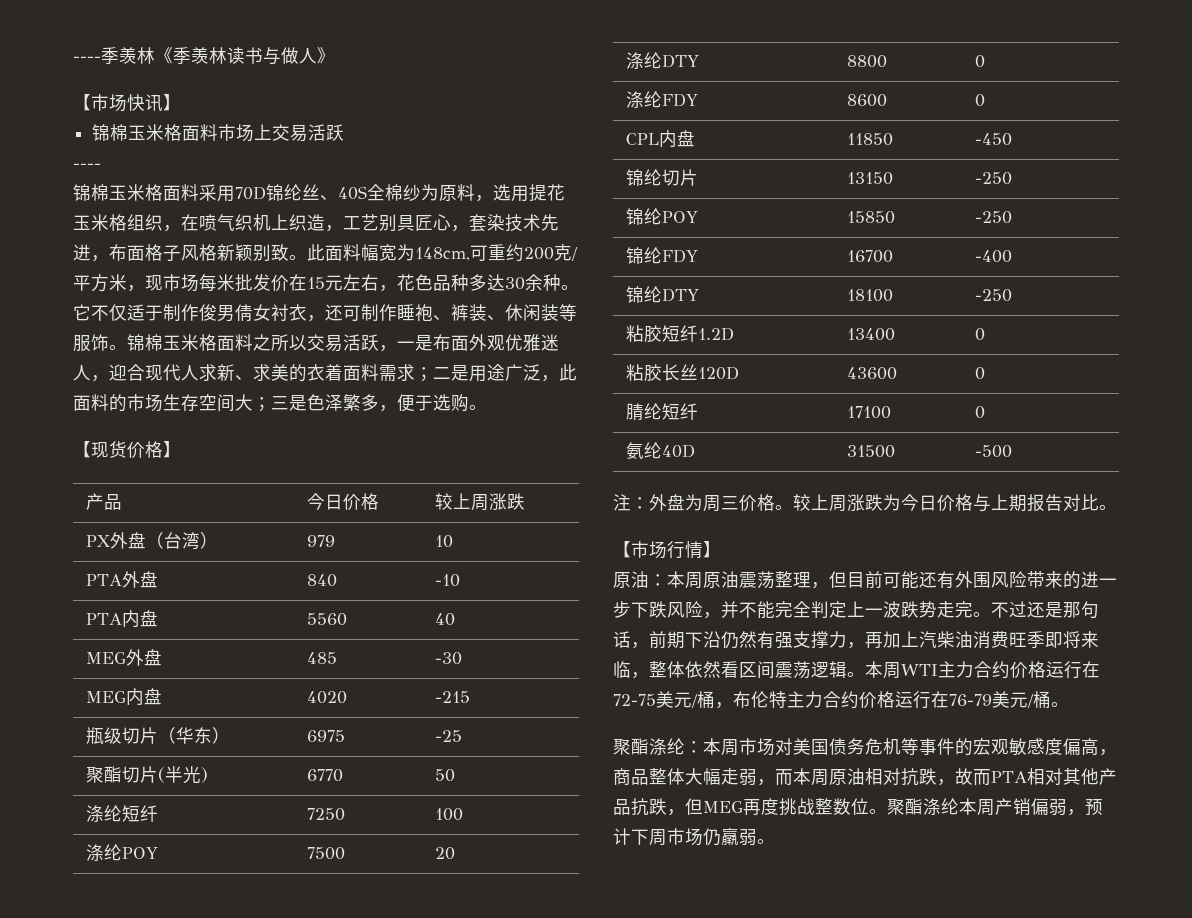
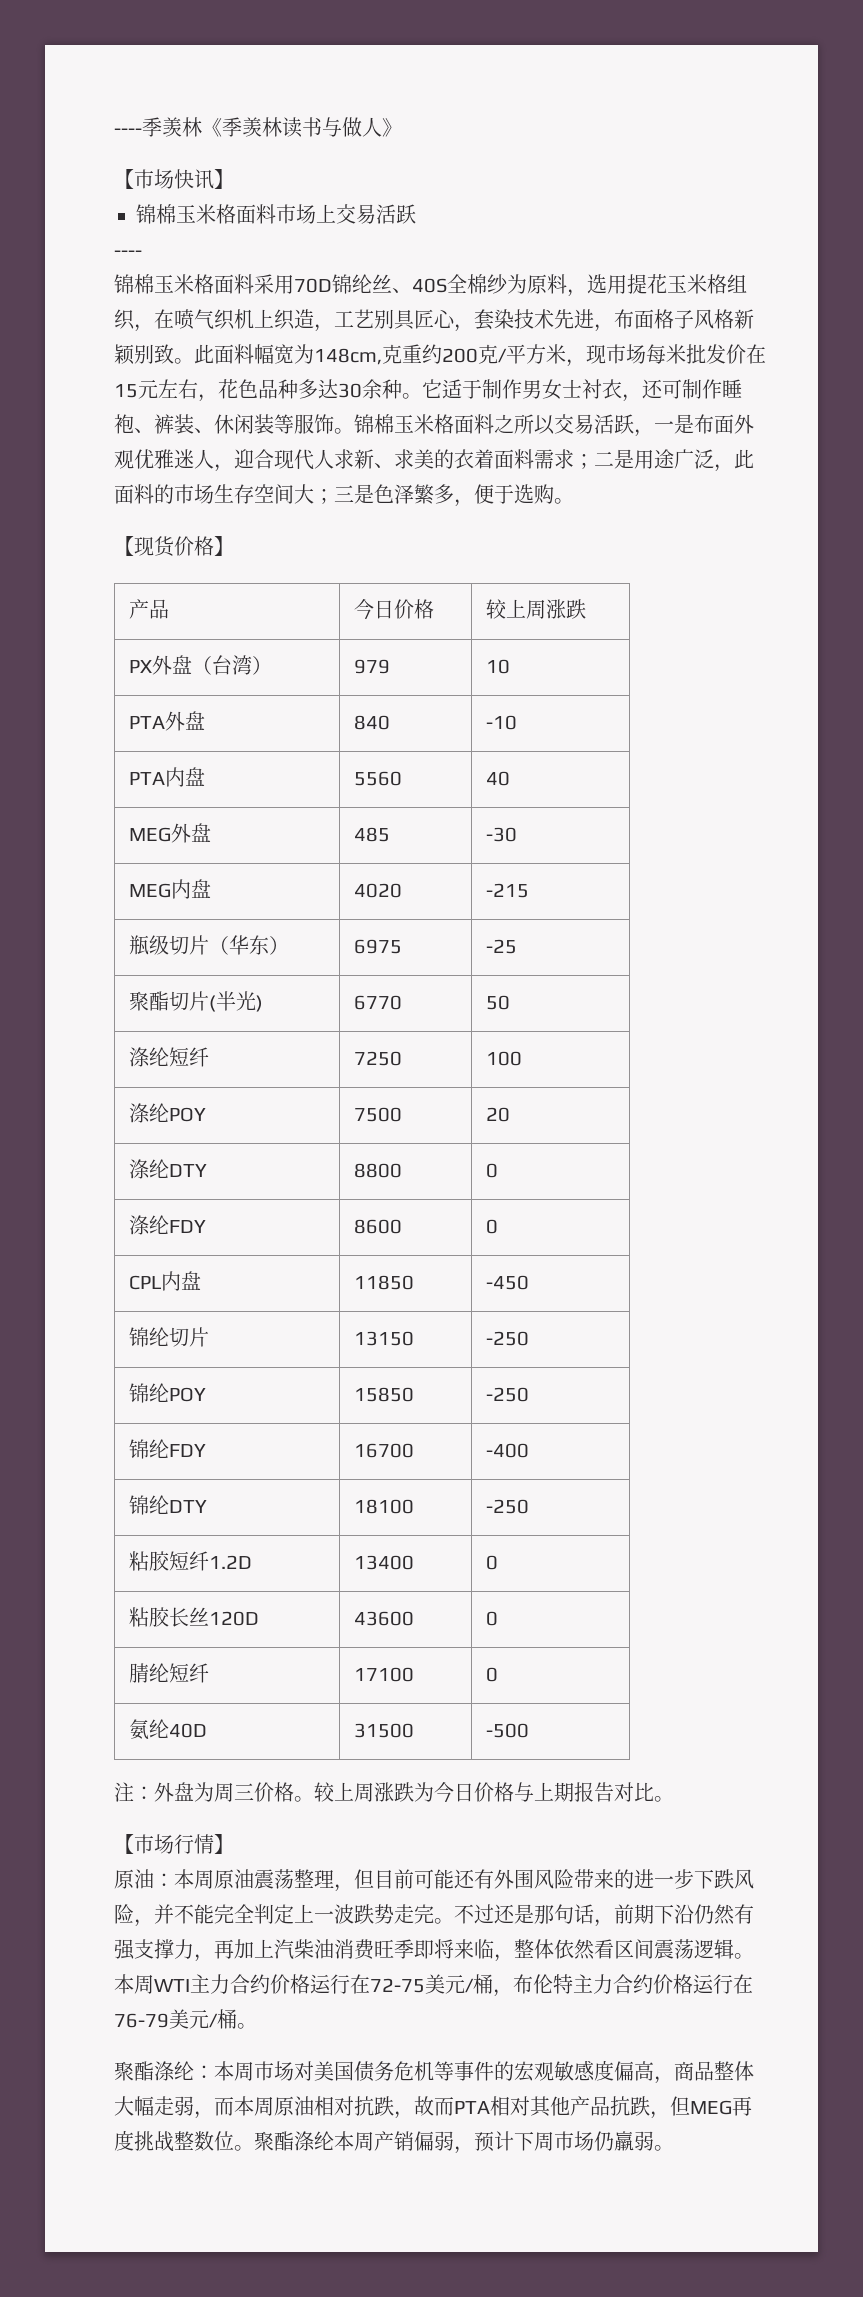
[470,245,488,261] 可 -> [382,344,402,364] 克
[91,304,127,321] 不仅 -> (442, 388) none
[199,304,271,322] 俊男倩女 -> [522,379,582,400] 男女士

